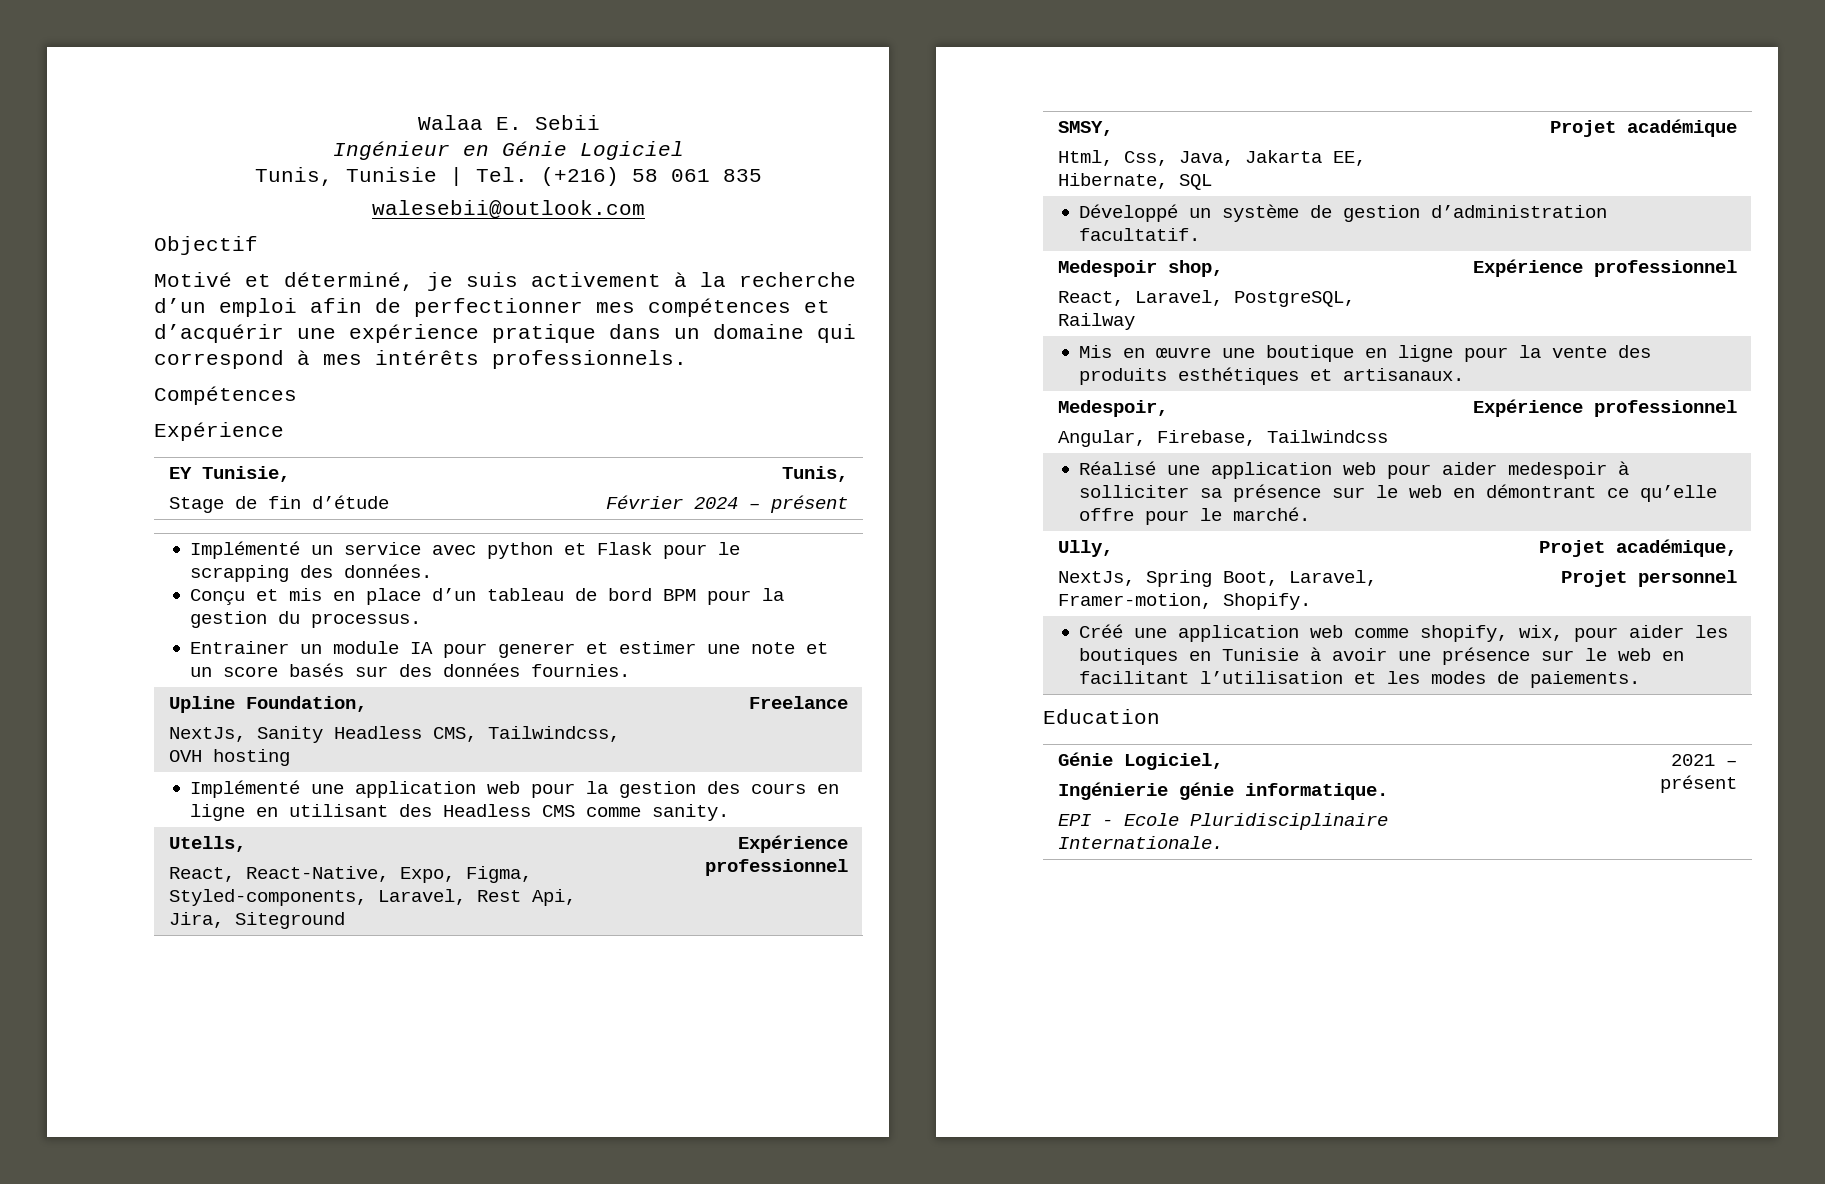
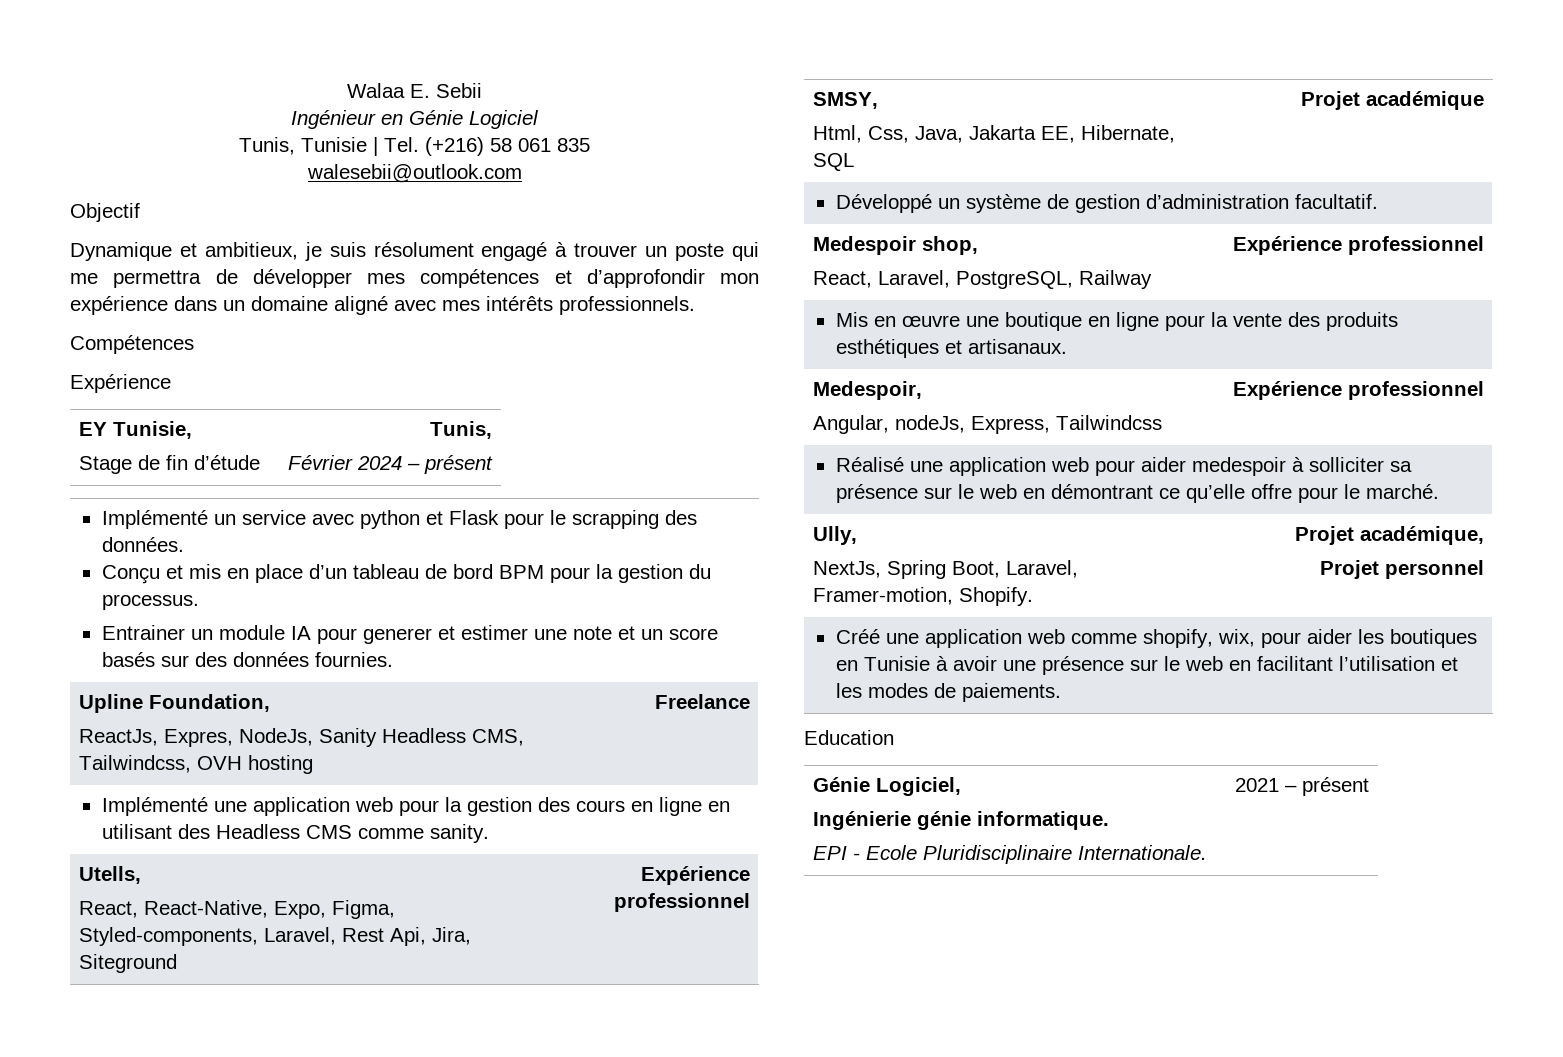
[154,272,856,291] [154,298,830,317] [154,324,856,343] [154,350,310,369] Motivé et déterminé, je suis activement à la recherche d’un emploi afin de perfectionner mes compétences et d’acquérir une expérience pratique dans un domaine qui correspond à -> [70,242,759,261] [70,269,759,288] [70,296,436,315] Dynamique et ambitieux, je suis résolument engagé à trouver un poste qui me permettra de développer mes compétences et d’approfondir mon expérience dans un domaine aligné avec
[169,727,247,742] NextJs, -> [79,728,314,747] ReactJs, Expres, NodeJs,
[1157,430,1257,446] Firebase, -> [895,415,1051,434] nodeJs, Express,

